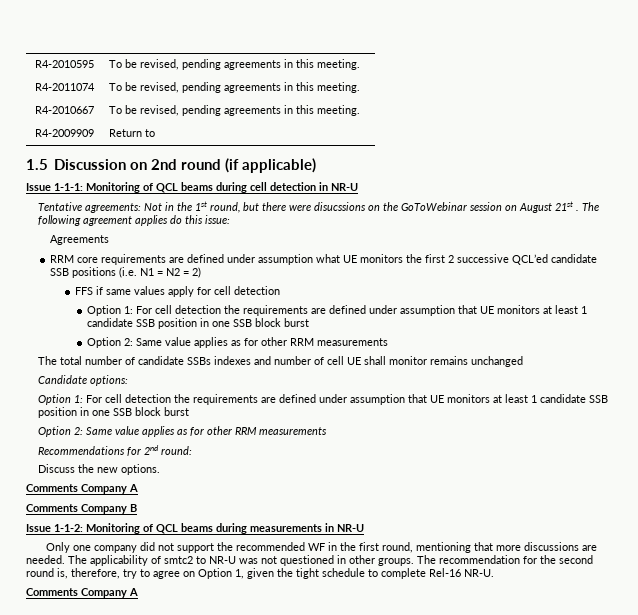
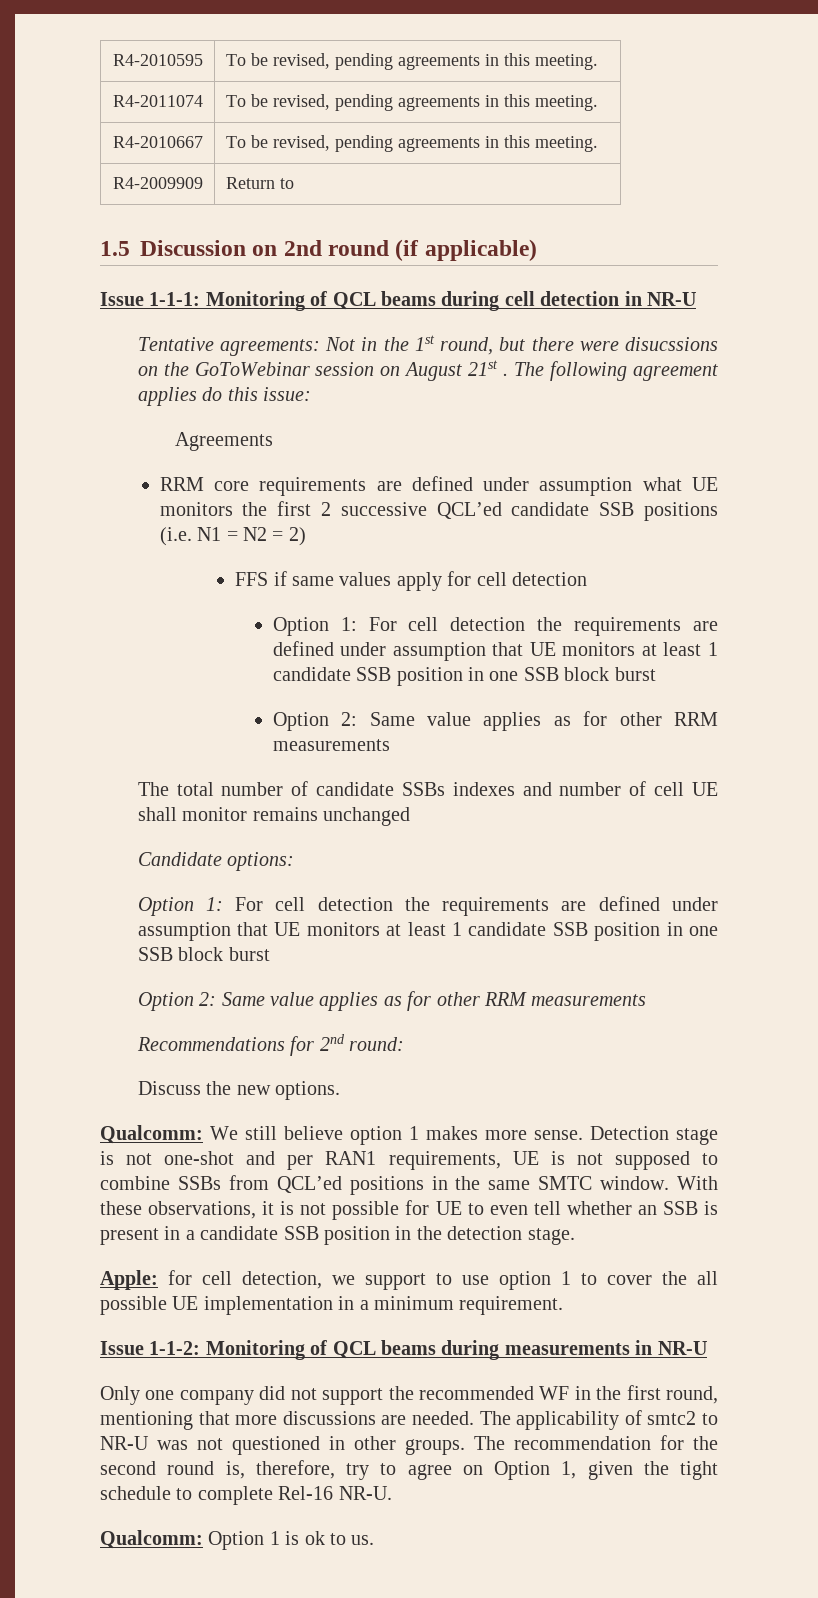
[26,484,138,494] [26,504,137,514] Comments Company A // Comments Company B -> [100,1125,718,1145] [100,1151,719,1170] [100,1175,718,1195] [100,1200,718,1220] [100,1226,575,1245] [100,1270,718,1290] [100,1296,564,1315] Qualcomm: We still believe option 1 makes more sense. Detection stage is not one-shot and per RAN1 requirements, UE is not supposed to combine SSBs from QCL’ed positions in the same SMTC window. With these observations, it is not possible for UE to even tell whether an SSB is present in a candidate SSB position in the detection stage. // Apple: for cell detection, we support to use option 1 to cover the all possible UE implementation in a minimum requirement.
[26,588,138,598] Comments Company A -> [100,1530,375,1550] Qualcomm: Option 1 is ok to us.

